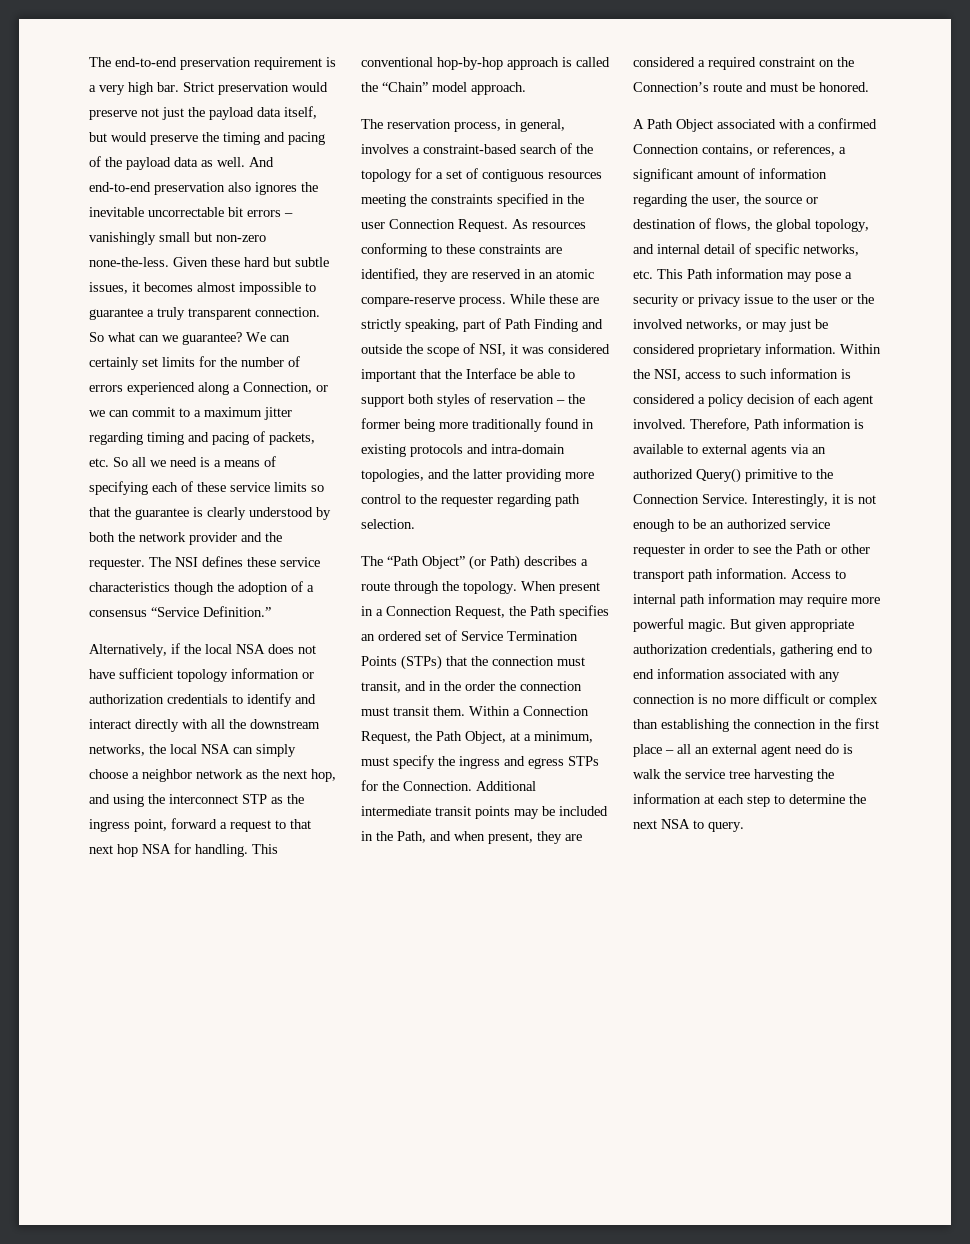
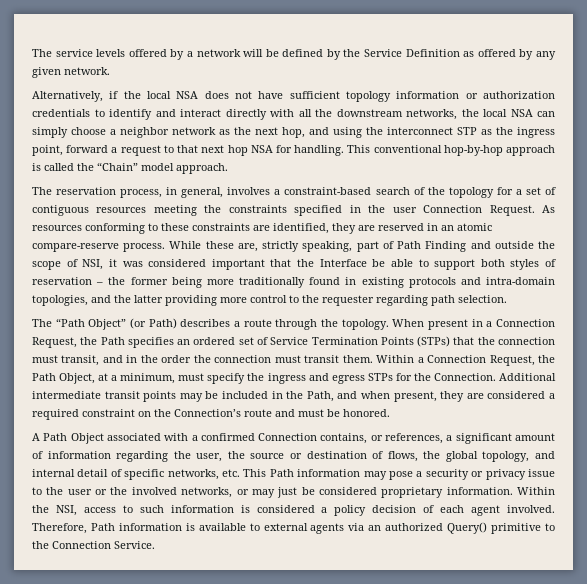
[89,57,336,70] [89,82,328,95] [89,106,317,120] [89,132,325,145] [89,156,274,170] [89,182,318,195] [89,207,293,217] [89,232,266,245] [89,257,329,267] [89,282,316,295] [89,307,320,320] [89,332,290,345] [89,356,300,370] [89,382,328,395] [89,407,292,420] [89,431,315,445] [89,456,276,467] [89,481,324,495] [89,507,331,520] [89,532,282,545] [89,556,320,570] [89,581,314,595] [89,606,271,617] The end-to-end preservation requirement is a very high bar. Strict preservation would preserve not just the payload data itself, but would preserve the timing and pacing of the payload data as well. And end-to-end preservation also ignores the inevitable uncorrectable bit errors – vanishingly small but non-zero none-the-less. Given these hard but subtle issues, it becomes almost impossible to guarantee a truly transparent connection. So what can we guarantee? We can certainly set limits for the number of errors experienced along a Connection, or we can commit to a maximum jitter regarding timing and pacing of packets, etc. So all we need is a means of specifying each of these service limits so that the guarantee is clearly understood by both the network provider and the requester. The NSI defines these service characteristics though the adoption of a consensus “Service Definition.” -> [32,49,556,60] [32,67,110,78] The service levels offered by a network will be defined by the Service Definition as offered by any given network.
[582,297,599,304] are -> [237,243,258,252] are,
[752,494,876,507] [633,519,830,532] [633,544,870,557] [633,568,846,582] [633,593,880,607] [633,618,854,632] [633,644,872,657] [633,668,840,682] [633,693,878,707] [633,718,879,732] [633,744,853,757] [633,769,834,782] [633,793,866,807] [633,819,744,832] Interestingly, it is not enough to be an authorized service requester in order to see the Path or other transport path information. Access to internal path information may require more powerful magic. But given appropriate authorization credentials, gathering end to end information associated with any connection is no more difficult or complex than establishing the connection in the first place – all an external agent need do is walk the service tree harvesting the information at each step to determine the next NSA to query. -> (155, 545) none

